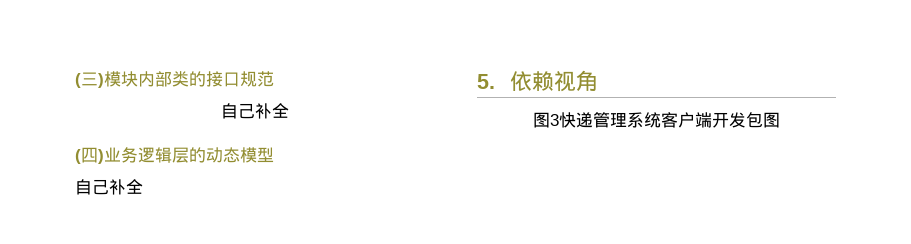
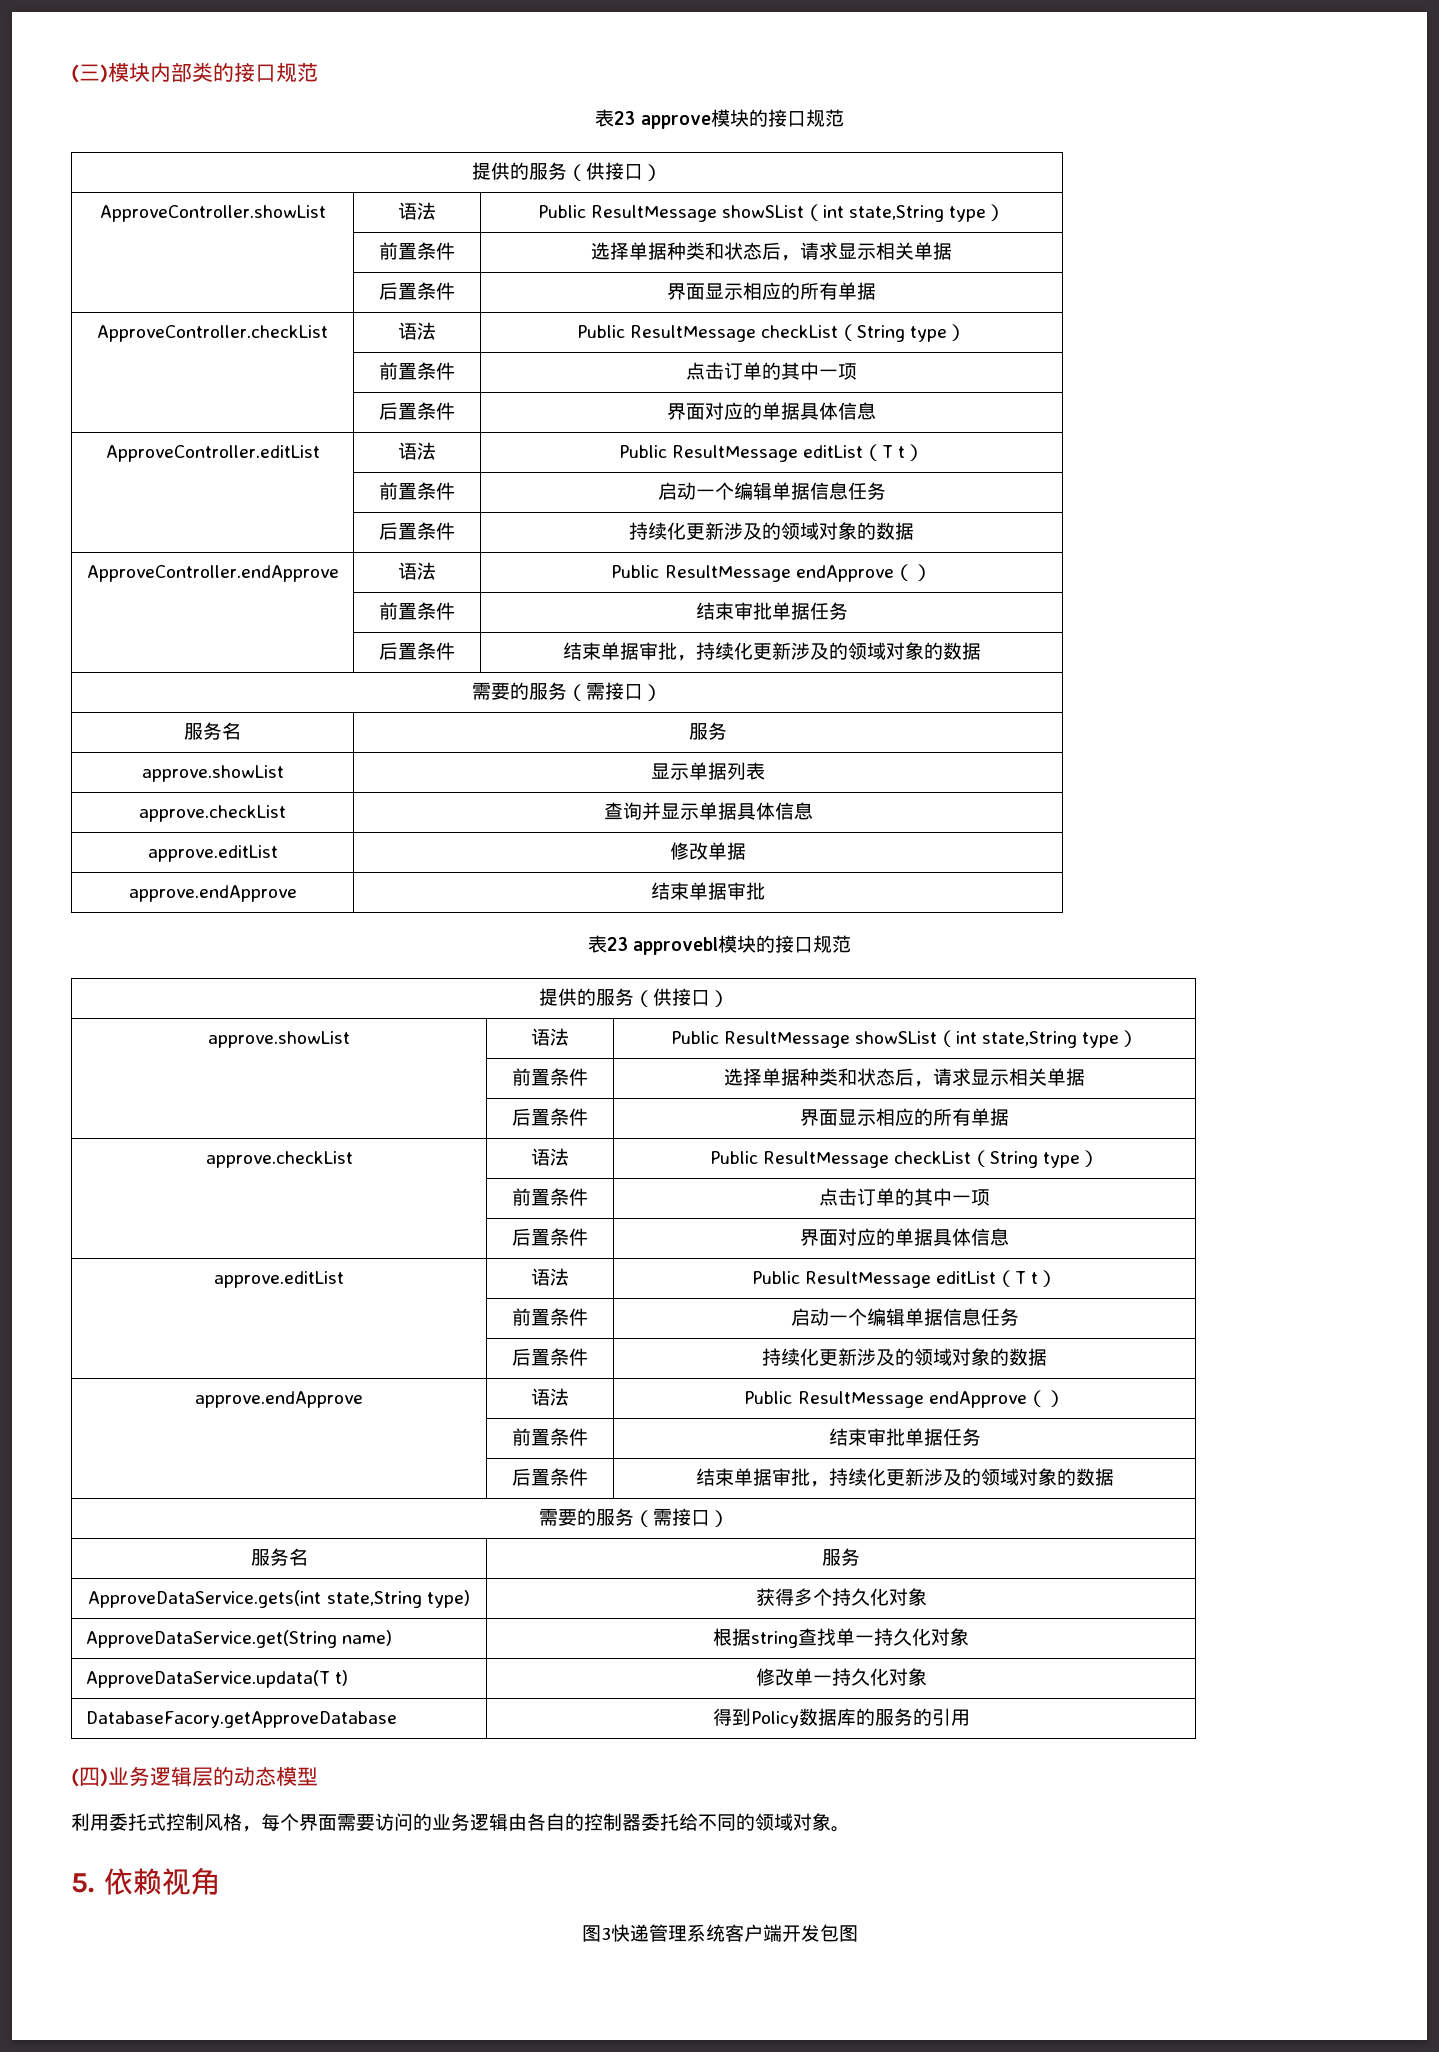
[220,103,289,119] 自己补全 -> [595,109,844,129] [472,162,662,181] [99,205,326,222] [398,202,436,220] [537,204,1006,222] [379,242,455,260] [591,242,952,261] [379,282,455,300] [667,282,876,300] [97,325,329,342] [398,322,436,340] [576,324,967,342] [379,362,455,380] [686,362,857,380] [379,402,455,420] [667,402,876,420] [105,445,320,462] [398,442,436,460] [618,444,925,462] [379,482,455,500] [657,482,886,501] [379,522,455,540] [629,522,914,540] [86,565,339,582] [398,562,436,580] [611,564,932,582] [379,602,455,620] [695,602,848,620] [379,642,455,660] [562,642,981,661] [472,682,662,701] [184,722,241,740] [689,722,727,740] [141,765,284,782] [651,762,765,780] [139,805,286,822] [603,802,813,820] [147,845,278,862] [670,842,746,860] [128,885,297,902] [651,882,765,900] [587,935,852,955] [538,988,729,1007] [208,1031,350,1048] [531,1028,569,1046] [670,1030,1139,1048] [512,1068,588,1086] [724,1068,1085,1087] [512,1108,588,1126] [800,1108,1009,1126] [205,1151,353,1168] [531,1148,569,1166] [709,1150,1100,1168] [512,1188,588,1206] [819,1188,990,1206] [512,1228,588,1246] [800,1228,1009,1246] [214,1271,344,1288] [531,1268,569,1286] [751,1270,1058,1288] [512,1308,588,1326] [790,1308,1019,1327] [512,1348,588,1366] [762,1348,1047,1366] [195,1391,363,1408] [531,1388,569,1406] [744,1390,1065,1408] [512,1428,588,1446] [828,1428,981,1446] [512,1468,588,1486] [695,1468,1114,1487] [538,1508,729,1527] [250,1548,308,1566] [822,1548,860,1566] [88,1590,470,1608] [755,1588,927,1606] [86,1630,393,1648] [713,1628,969,1648] [86,1670,349,1688] [755,1668,927,1686] [86,1711,398,1728] [712,1708,970,1728] 表23 approve模块的接口规范 // 提供的服务（供接口） // ApproveController.showList | 语法 | Public ResultMessage showSList（int state,String type） // | 前置条件 | 选择单据种类和状态后，请求显示相关单据 // | 后置条件 | 界面显示相应的所有单据 // ApproveController.checkList | 语法 | Public ResultMessage checkList（String type） // | 前置条件 | 点击订单的其中一项 // | 后置条件 | 界面对应的单据具体信息 // ApproveController.editList | 语法 | Public ResultMessage editList（T t） // | 前置条件 | 启动一个编辑单据信息任务 // | 后置条件 | 持续化更新涉及的领域对象的数据 // ApproveController.endApprove | 语法 | Public ResultMessage endApprove（） // | 前置条件 | 结束审批单据任务 // | 后置条件 | 结束单据审批，持续化更新涉及的领域对象的数据 // 需要的服务（需接口） // 服务名 | 服务 // approve.showList | 显示单据列表 // approve.checkList | 查询并显示单据具体信息 // approve.editList | 修改单据 // approve.endApprove | 结束单据审批 // 表23 approvebl模块的接口规范 // 提供的服务（供接口） // approve.showList | 语法 | Public ResultMessage showSList（int state,String type） // | 前置条件 | 选择单据种类和状态后，请求显示相关单据 // | 后置条件 | 界面显示相应的所有单据 // approve.checkList | 语法 | Public ResultMessage checkList（String type） // | 前置条件 | 点击订单的其中一项 // | 后置条件 | 界面对应的单据具体信息 // approve.editList | 语法 | Public ResultMessage editList（T t） // | 前置条件 | 启动一个编辑单据信息任务 // | 后置条件 | 持续化更新涉及的领域对象的数据 // approve.endApprove | 语法 | Public ResultMessage endApprove（） // | 前置条件 | 结束审批单据任务 // | 后置条件 | 结束单据审批，持续化更新涉及的领域对象的数据 // 需要的服务（需接口） // 服务名 | 服务 // ApproveDataService.gets(int state,String type) | 获得多个持久化对象 // ApproveDataService.get(String name) | 根据string查找单一持久化对象 // ApproveDataService.updata(T t) | 修改单一持久化对象 // DatabaseFacory.getApproveDatabase | 得到Policy数据库的服务的引用
[75,179,143,195] 自己补全 -> [71,1813,850,1832] 利用委托式控制风格，每个界面需要访问的业务逻辑由各自的控制器委托给不同的领域对象。

